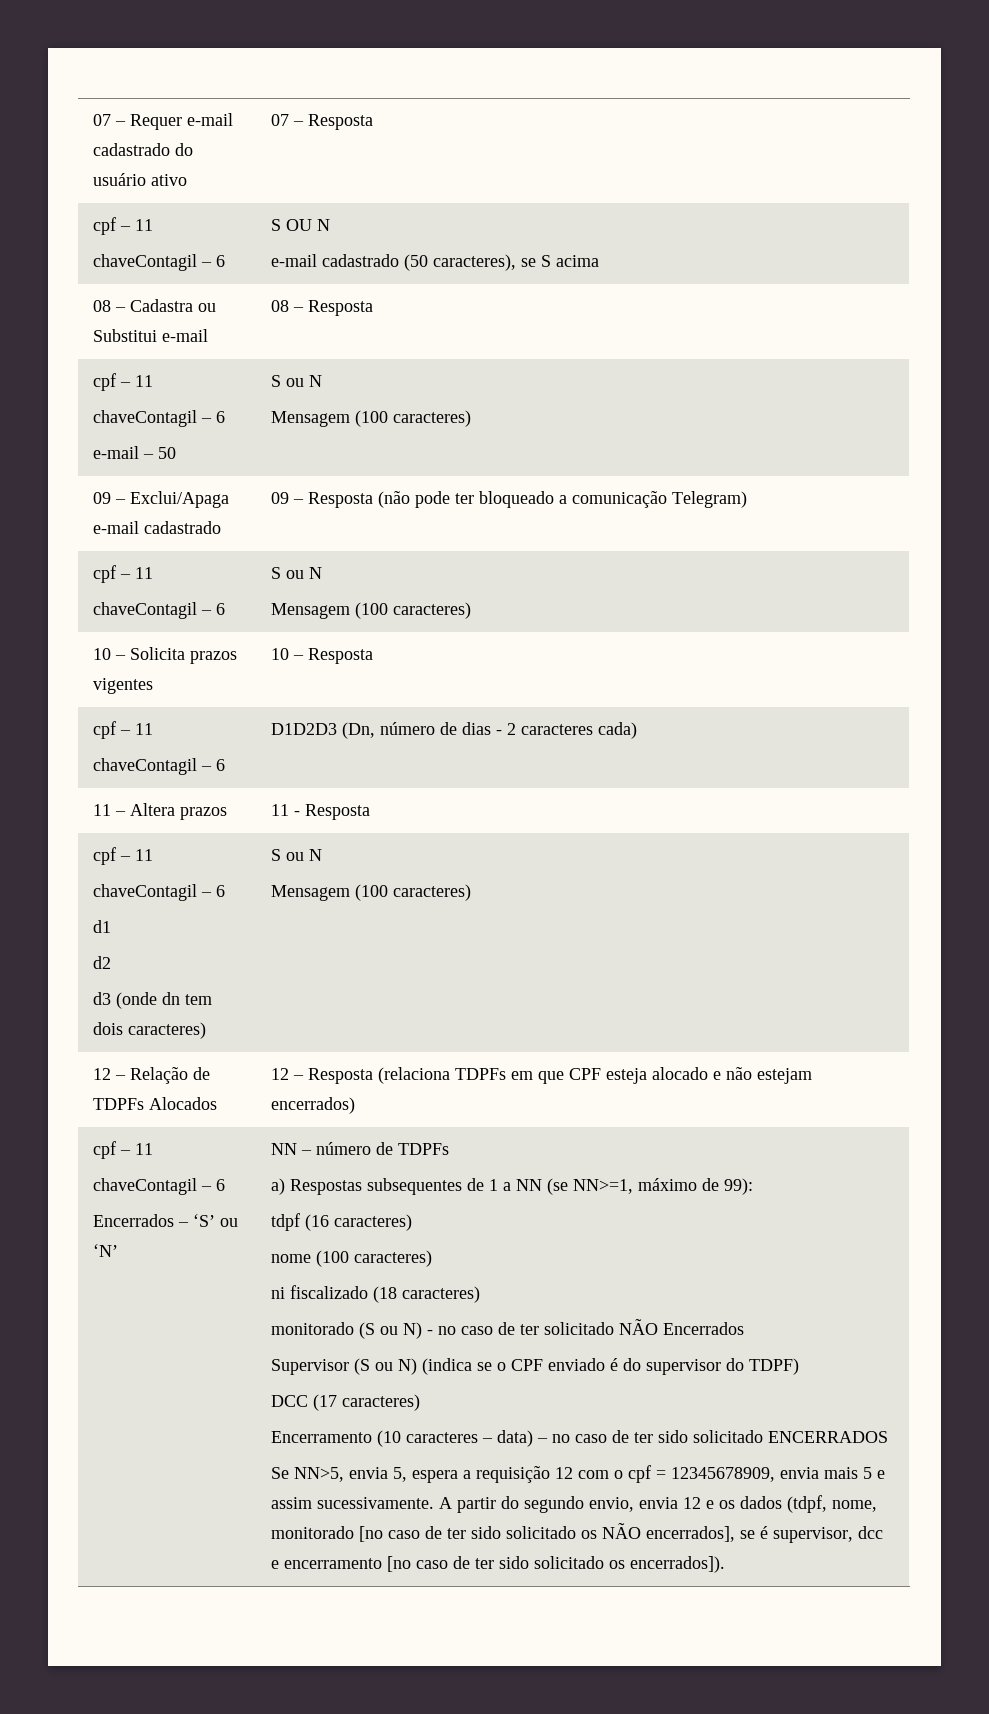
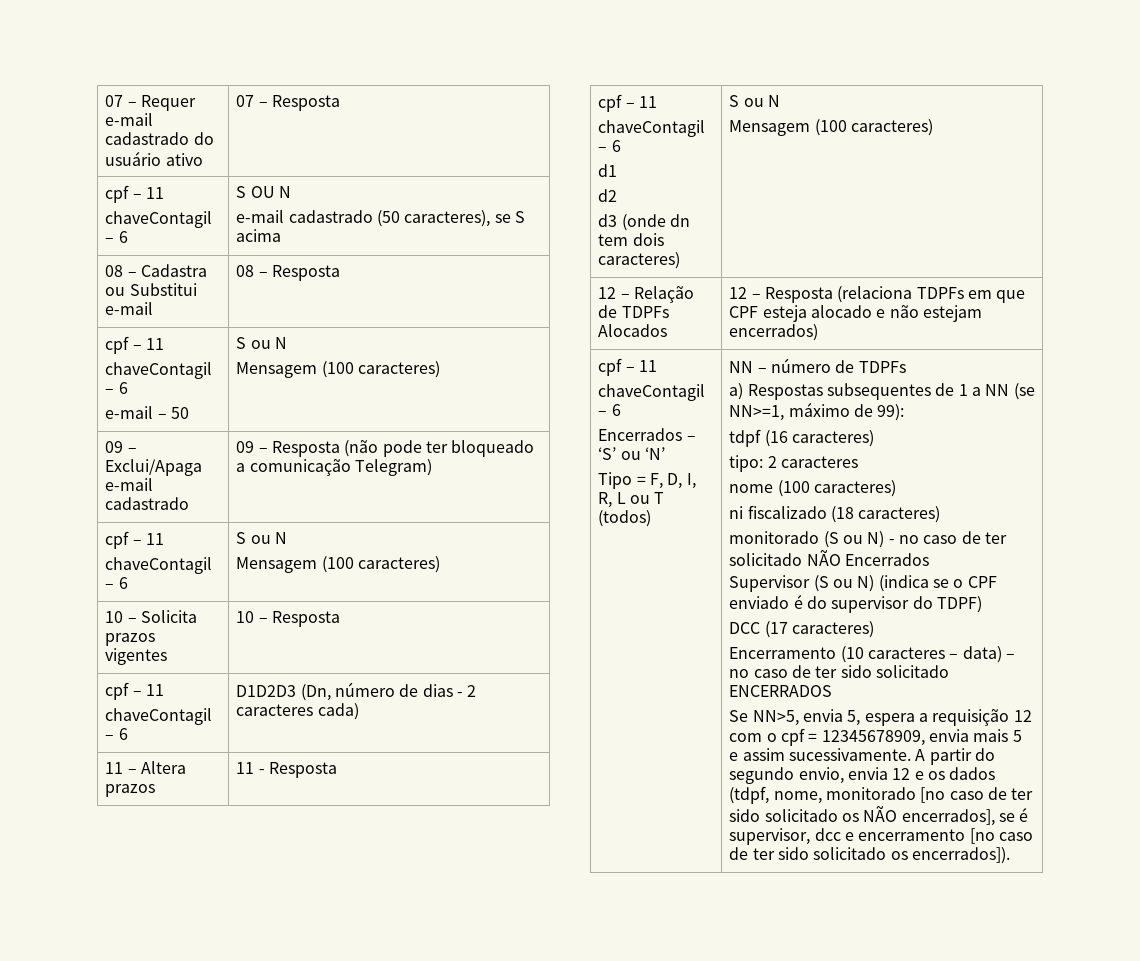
(118, 1250) none -> [598,472,696,489] [598,492,665,508] [598,510,652,527] // Tipo = F, D, I, R, L ou T (todos)
(412, 1222) none -> [729,455,858,472] // tipo: 2 caracteres

